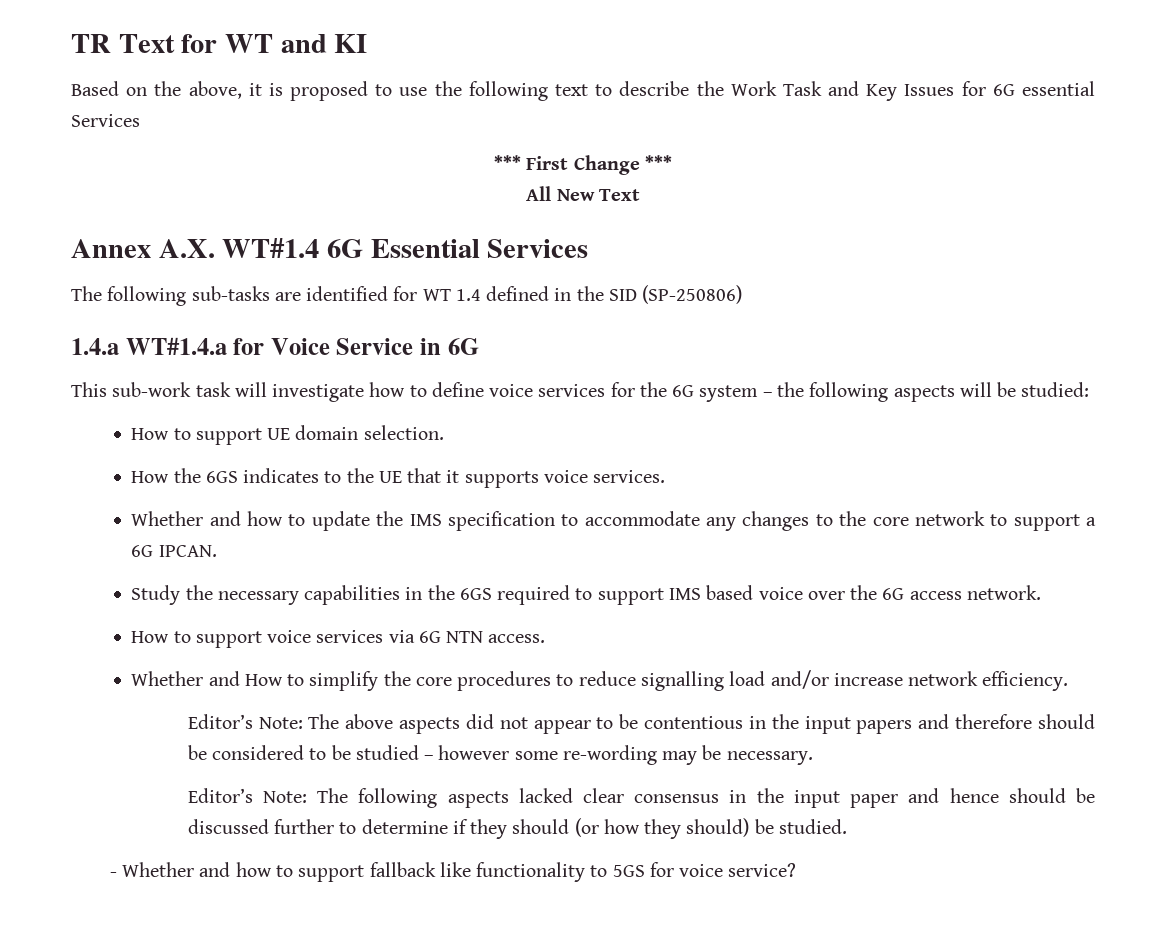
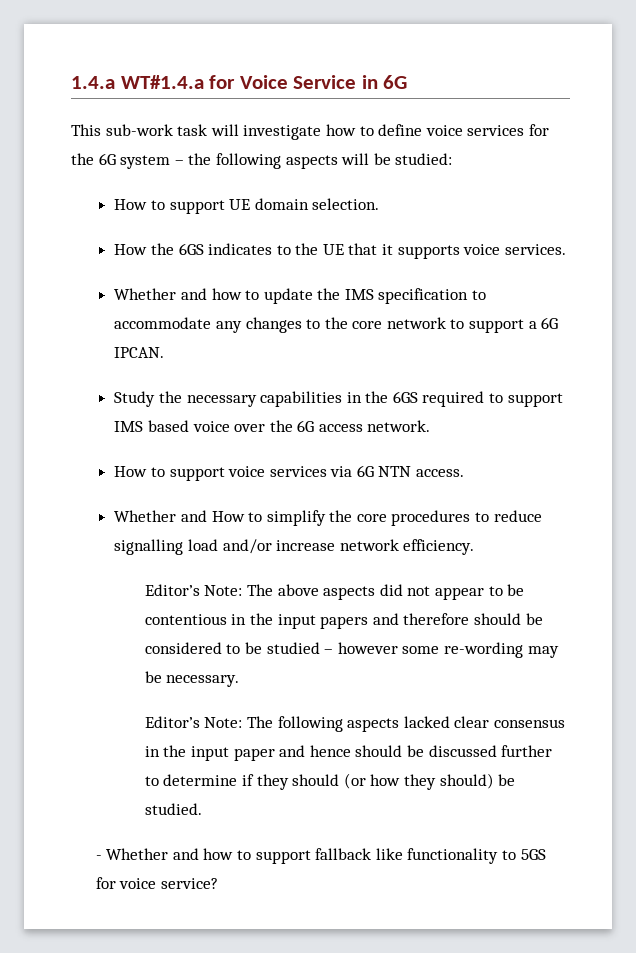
[71,34,368,53] [71,81,1095,101] [71,114,140,127] [494,155,672,175] [526,186,640,201] [71,238,589,258] [71,285,743,306] TR Text for WT and KI // Based on the above, it is proposed to use the following text to describe the Work Task and Key Issues for 6G essential Services // *** First Change *** // All New Text // Annex A.X. WT#1.4 6G Essential Services // The following sub-tasks are identified for WT 1.4 defined in the SID (SP-250806) // -> (71, 82) none

